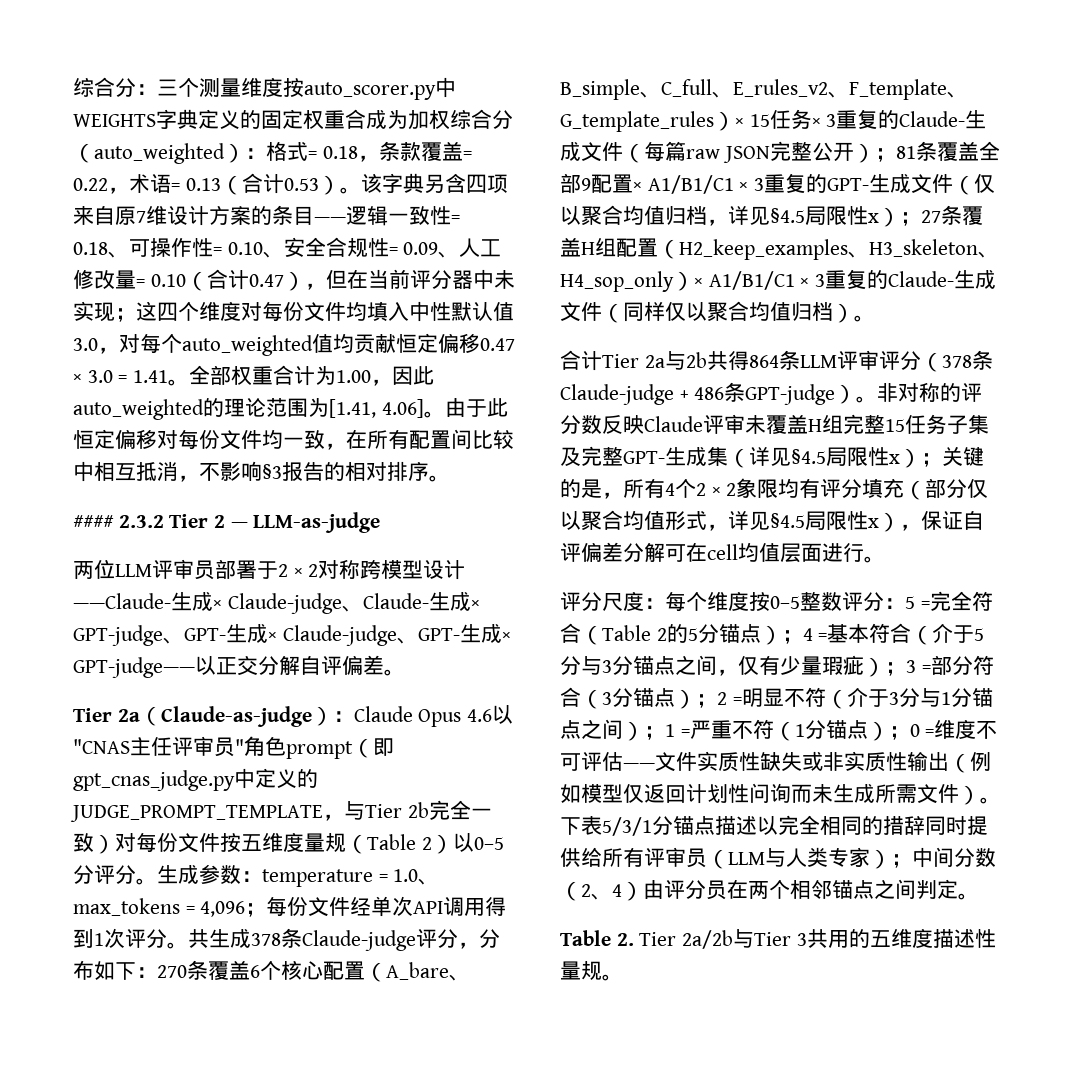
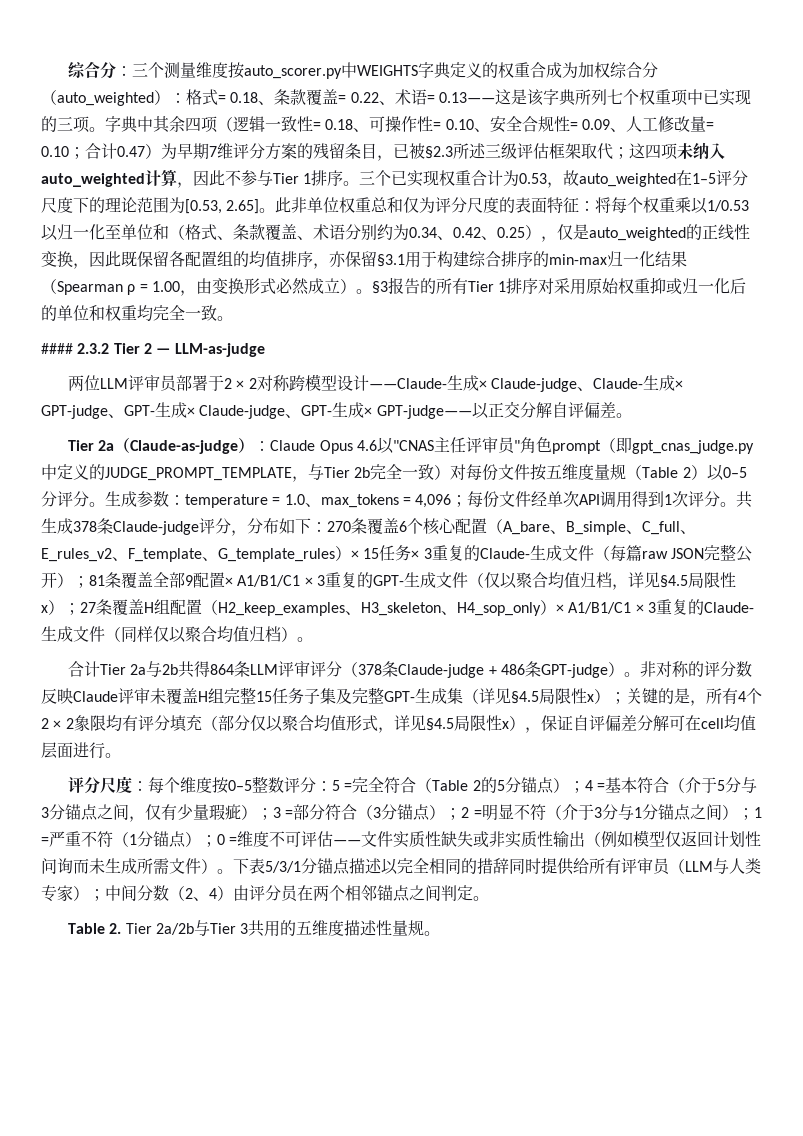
[261,109,303,129] 固定 -> (498, 70) none
[357,155,379,162] ， -> [258,101,275,105] 、
[108,187,129,194] ， -> [378,101,395,105] 、
[185,173,508,195] [73,205,346,226] 0.13（合计0.53）。该字典另含四项来自原7维设计方案的条目—— -> [438,89,751,106] [41,116,233,133] 0.13——这是该字典所列七个权重项中已实现的三项。字典中其余四项（
[185,271,207,291] （ -> [69,147,85,159] ；
[304,269,515,290] [73,301,514,322] [73,333,515,356] [73,365,435,386] [73,398,508,420] [73,429,514,450] [73,461,429,482] ，但在当前评分器中未实现；这四个维度对每份文件均填入中性默认值3.0，对每个auto_weighted值均贡献恒定偏移0.47 × 3.0 = 1.41。全部权重合计为1.00，因此auto_weighted的理论范围为[1.41, 4.06]。由于此恒定偏移对每份文件均一致，在所有配置间比较中相互抵消，不影响§3报告的相对排序 -> [161,142,725,161] [41,169,749,188] [41,197,750,214] [41,224,750,242] [41,251,687,269] [41,277,747,296] [41,305,217,322] 为早期7维评分方案的残留条目，已被§2.3所述三级评估框架取代；这四项未纳入auto_weighted计算，因此不参与Tier 1排序。三个已实现权重合计为0.53，故auto_weighted在1–5评分尺度下的理论范围为[0.53, 2.65]。此非单位权重总和仅为评分尺度的表面特征：将每个权重乘以1/0.53以归一化至单位和（格式、条款覆盖、术语分别约为0.34、0.42、0.25），仅是auto_weighted的正线性变换，因此既保留各配置组的均值排序，亦保留§3.1用于构建综合排序的min-max归一化结果（Spearman ρ = 1.00，由变换形式必然成立）。§3报告的所有Tier 1排序对采用原始权重抑或归一化后的单位和权重均完全一致

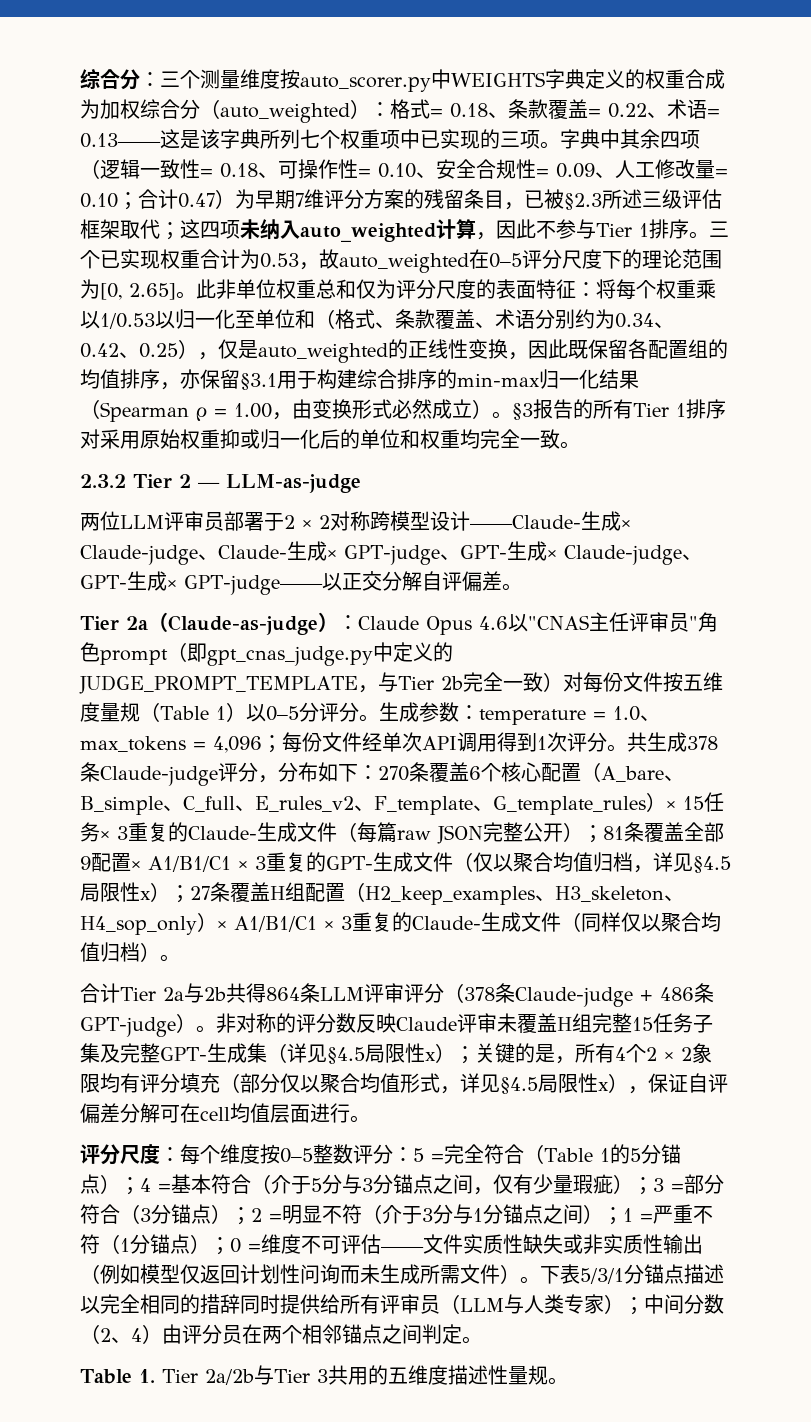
[692,173,717,184] 1–5 -> [489,253,522,268] 0–5
[185,199,222,214] [0.53, -> [100,283,122,300] [0,
[41,343,73,354] #### -> (580, 445) none
[682,467,691,478] 2 -> [215,706,226,720] 1
[472,780,481,791] 2 -> [599,1148,610,1162] 1
[109,923,122,934] 2. -> [138,1369,155,1383] 1.

